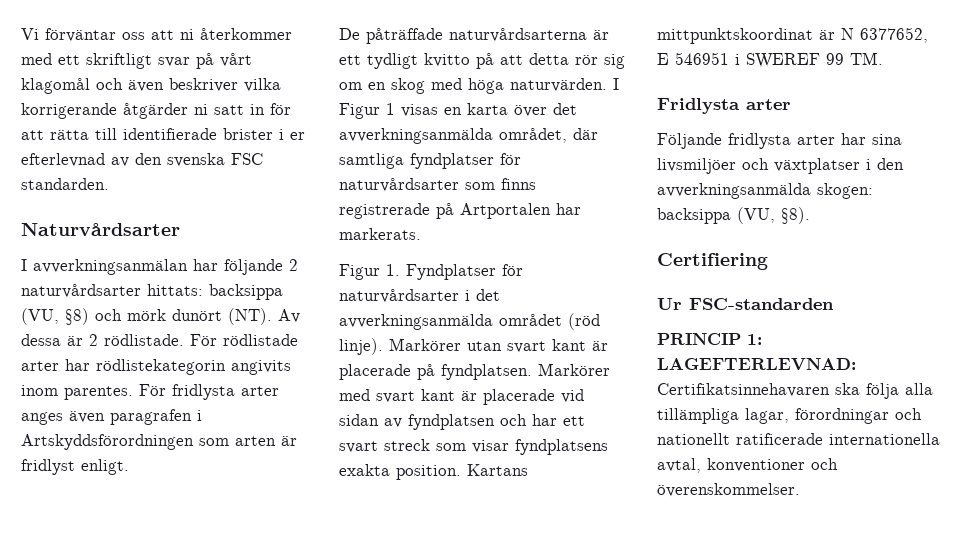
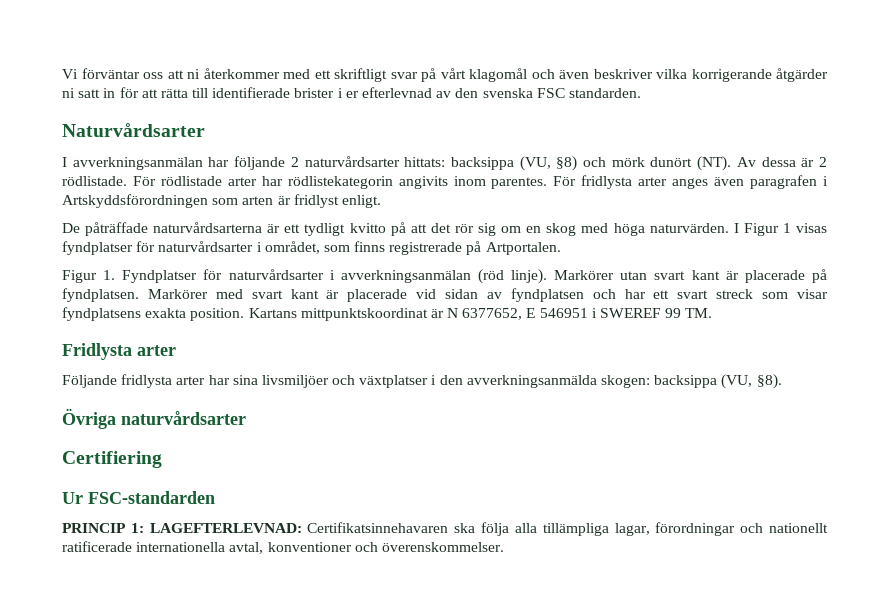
[529,53,569,65] detta -> [430,223,451,233] det
[444,103,577,117] [339,128,598,144] [339,153,404,169] en karta över det avverkningsanmälda området, där samtliga -> (827, 228) none
(459, 185) none -> [256,241,320,254] i området,
[460,203,581,219] [339,228,421,240] Artportalen har markerats. -> [485,242,561,255] Artportalen.
[476,289,500,301] [339,314,562,330] det avverkningsanmälda området -> [340,270,471,283] avverkningsanmälan
(810, 215) none -> [62,408,246,429] // Övriga naturvårdsarter

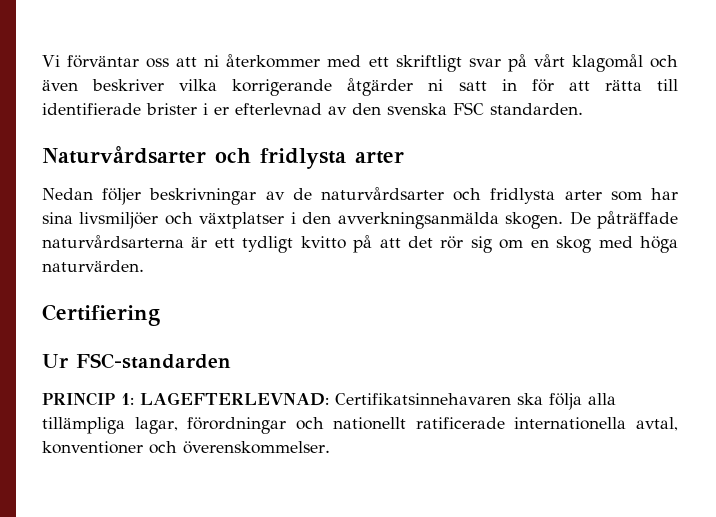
[62,156,828,171] [62,175,828,189] [62,194,381,208] // I avverkningsanmälan har följande 2 naturvårdsarter hittats: backsippa (VU, §8) och mörk dunört (NT). Av dessa är 2 rödlistade. För rödlistade arter har rödlistekategorin angivits inom parentes. För fridlysta arter anges även paragrafen i Artskyddsförordningen som arten är fridlyst enligt. // -> [215,148,404,169] [42,187,678,205] [42,212,564,229] och fridlysta arter // Nedan följer beskrivningar av de naturvårdsarter och fridlysta arter som har sina livsmiljöer och växtplatser i den avverkningsanmälda skogen.
[733,223,827,236] [62,241,561,255] [62,269,827,284] [62,288,828,302] [62,307,713,321] [62,343,176,360] [62,374,782,389] [62,408,246,429] I Figur 1 visas fyndplatser för naturvårdsarter i området, som finns registrerade på Artportalen. // Figur 1. Fyndplatser för naturvårdsarter i avverkningsanmälan (röd linje). Markörer utan svart kant är placerade på fyndplatsen. Markörer med svart kant är placerade vid sidan av fyndplatsen och har ett svart streck som visar fyndplatsens exakta position. Kartans mittpunktskoordinat är N 6377652, E 546951 i SWEREF 99 TM. // Fridlysta arter // Följande fridlysta arter har sina livsmiljöer och växtplatser i den avverkningsanmälda skogen: backsippa (VU, §8). // Övriga naturvårdsarter -> (144, 266) none

